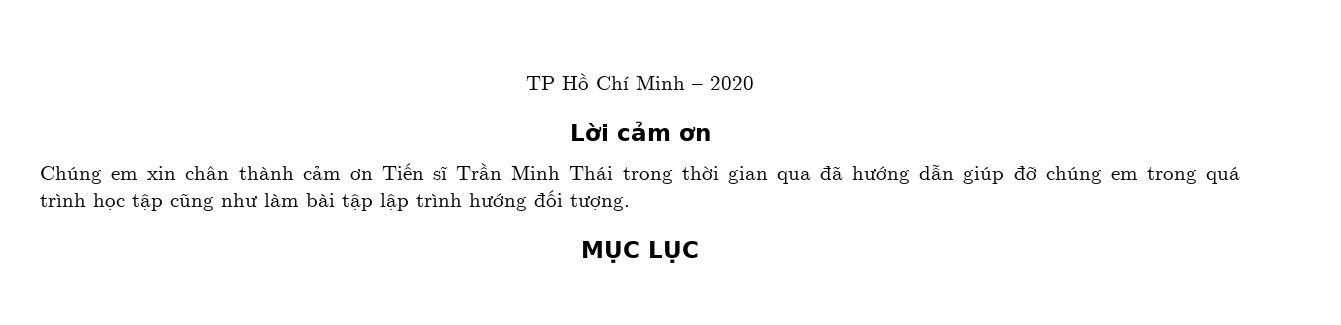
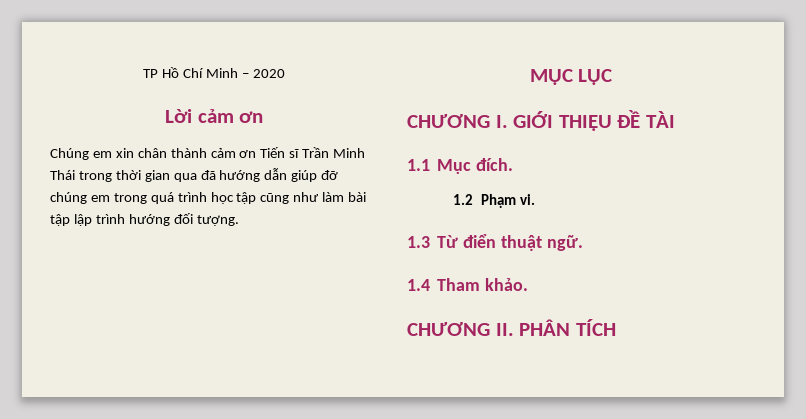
(699, 252) none -> [407,110,675,131] [407,158,514,174] [453,194,535,208] [407,234,583,251] [407,278,529,291] [407,319,616,336] // CHƯƠNG I. GIỚI THIỆU ĐỀ TÀI // 1.1 Mục đích. // 1.2 Phạm vi. // 1.3 Từ điển thuật ngữ. // 1.4 Tham khảo. // CHƯƠNG II. PHÂN TÍCH

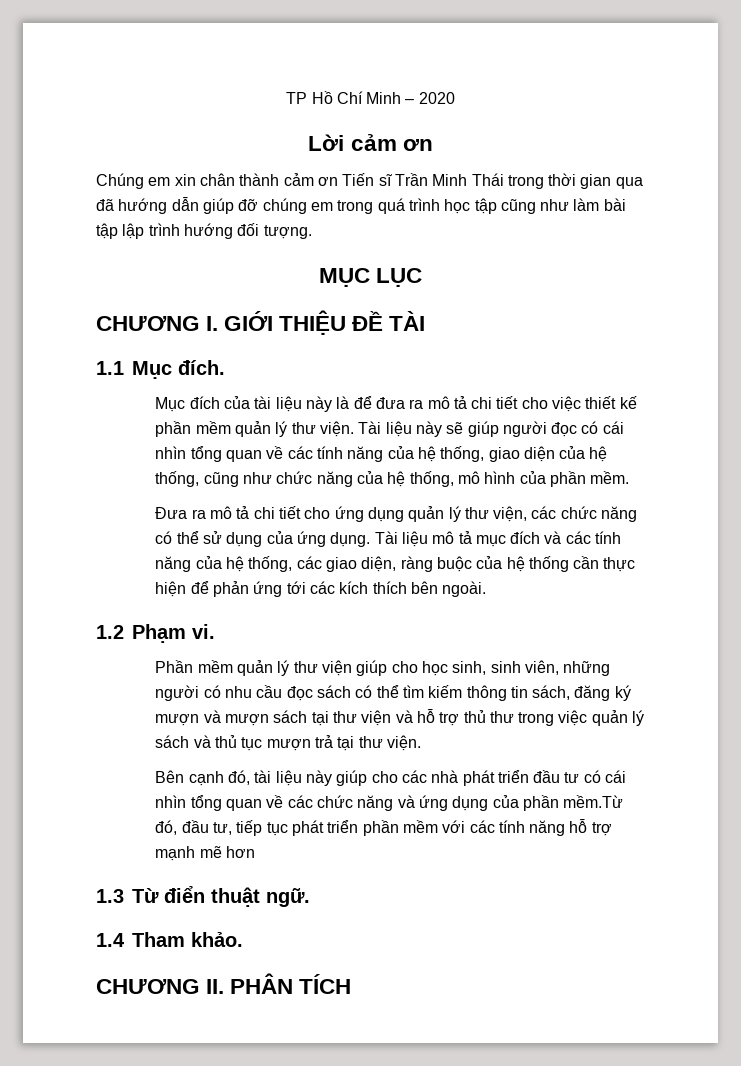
[453,194,535,208] 1.2 Phạm vi. -> [155,396,637,412] [155,421,624,437] [155,446,608,462] [155,471,630,487] [155,506,638,522] [155,531,622,547] [155,556,636,572] [155,581,487,597] [96,624,215,643] [155,660,611,676] [155,685,631,701] [155,709,645,726] [155,735,421,751] [155,770,627,786] [155,795,624,811] [155,819,612,836] [155,846,255,861] Mục đích của tài liệu này là để đưa ra mô tả chi tiết cho việc thiết kế phần mềm quản lý thư viện. Tài liệu này sẽ giúp người đọc có cái nhìn tổng quan về các tính năng của hệ thống, giao diện của hệ thống, cũng như chức năng của hệ thống, mô hình của phần mềm. // Đưa ra mô tả chi tiết cho ứng dụng quản lý thư viện, các chức năng có thể sử dụng của ứng dụng. Tài liệu mô tả mục đích và các tính năng của hệ thống, các giao diện, ràng buộc của hệ thống cần thực hiện để phản ứng tới các kích thích bên ngoài. // 1.2 Phạm vi. // Phần mềm quản lý thư viện giúp cho học sinh, sinh viên, những người có nhu cầu đọc sách có thể tìm kiếm thông tin sách, đăng ký mượn và mượn sách tại thư viện và hỗ trợ thủ thư trong việc quản lý sách và thủ tục mượn trả tại thư viện. // Bên cạnh đó, tài liệu này giúp cho các nhà phát triển đầu tư có cái nhìn tổng quan về các chức năng và ứng dụng của phần mềm.Từ đó, đầu tư, tiếp tục phát triển phần mềm với các tính năng hỗ trợ mạnh mẽ hơn

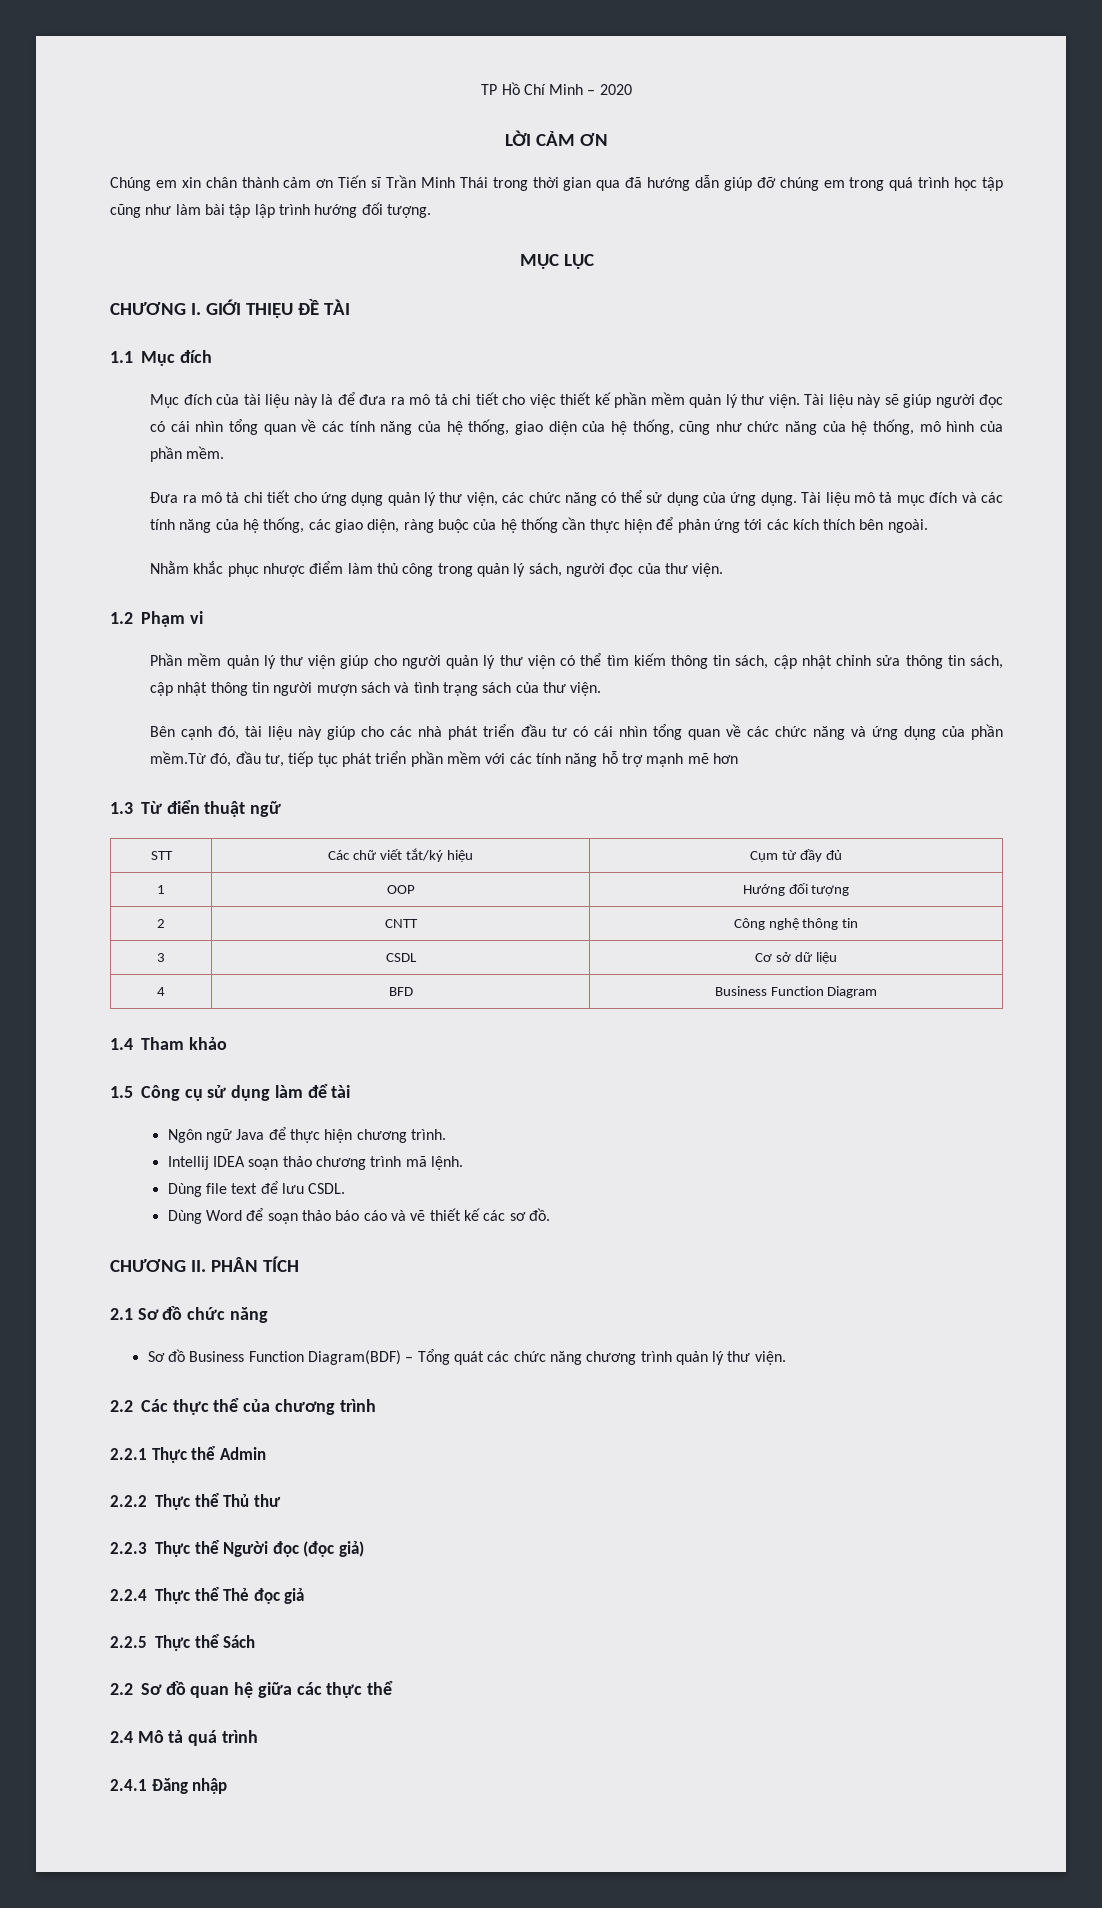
[308,134,433,151] Lời cảm ơn -> [505,130,608,146] LỜI CẢM ƠN
[178,360,225,375] đích. -> [179,350,212,363] đích
(487, 589) none -> [150,561,724,577] // Nhằm khắc phục nhược điểm làm thủ công trong quản lý sách, người đọc của thư viện.
[192,624,215,639] vi. -> [189,611,203,624] vi
[421,660,611,676] [155,685,351,701] học sinh, sinh viên, những người có nhu cầu đọc sách -> [401,655,555,669] người quản lý thư viện
[574,685,631,701] [155,709,645,726] [155,735,355,751] đăng ký mượn và mượn sách tại thư viện và hỗ trợ thủ thư trong việc quản lý sách và thủ tục mượn trả tại -> [773,655,1003,669] [150,682,539,696] cập nhật chỉnh sửa thông tin sách, cập nhật thông tin người mượn sách và tình trạng sách của
[266,888,310,907] [96,932,243,947] [96,973,352,994] ngữ. // 1.4 Tham khảo. // CHƯƠNG II. PHÂN TÍCH -> [250,801,282,817] [150,851,173,860] [328,848,473,862] [750,849,842,862] [157,885,165,894] [386,885,415,894] [742,883,850,896] [157,919,165,928] [384,919,418,928] [733,918,859,930] [157,953,165,962] [385,953,417,962] [755,952,837,964] [157,987,165,996] [388,987,413,996] [714,986,878,998] [110,1037,227,1050] [110,1084,351,1101] [167,1127,446,1143] [167,1156,463,1170] [167,1181,346,1197] [167,1208,550,1224] [110,1256,299,1272] [110,1306,268,1323] [147,1349,786,1365] [110,1398,376,1415] [110,1446,266,1463] [110,1493,281,1510] [110,1540,364,1557] [110,1587,305,1604] [110,1634,256,1651] [110,1681,394,1698] [110,1730,258,1746] [110,1778,228,1794] ngữ // STT | Các chữ viết tắt/ký hiệu | Cụm từ đầy đủ // 1 | OOP | Hướng đối tượng // 2 | CNTT | Công nghệ thông tin // 3 | CSDL | Cơ sở dữ liệu // 4 | BFD | Business Function Diagram // 1.4 Tham khảo // 1.5 Công cụ sử dụng làm để tài // Ngôn ngữ Java để thực hiện chương trình. // Intellij IDEA soạn thảo chương trình mã lệnh. // Dùng file text để lưu CSDL. // Dùng Word để soạn thảo báo cáo và vẽ thiết kế các sơ đồ. // CHƯƠNG II. PHÂN TÍCH // 2.1 Sơ đồ chức năng // Sơ đồ Business Function Diagram(BDF) – Tổng quát các chức năng chương trình quản lý thư viện. // 2.2 Các thực thể của chương trình // 2.2.1 Thực thể Admin // 2.2.2 Thực thể Thủ thư // 2.2.3 Thực thể Người đọc (đọc giả) // 2.2.4 Thực thể Thẻ đọc giả // 2.2.5 Thực thể Sách // 2.2 Sơ đồ quan hệ giữa các thực thể // 2.4 Mô tả quá trình // 2.4.1 Đăng nhập

